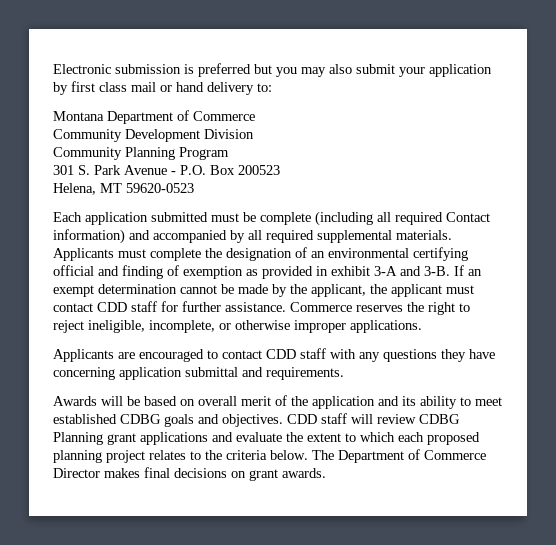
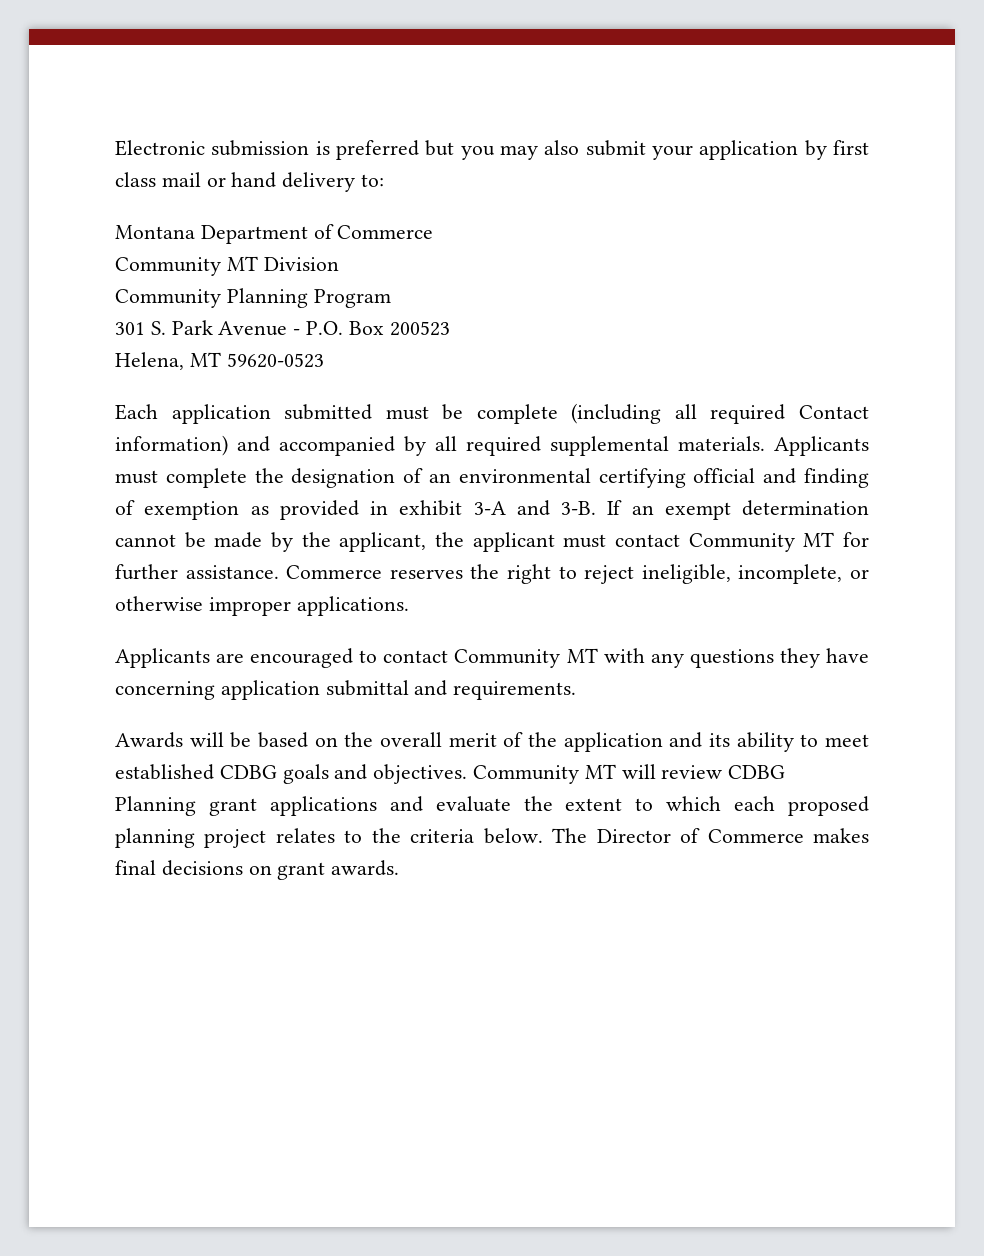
[125,129,200,142] Development -> [226,256,258,271] MT
[97,301,157,312] CDD staff -> [688,532,835,552] Community MT
[266,348,326,359] CDD staff -> [454,648,598,668] Community MT
(195, 402) none -> [344,732,374,747] the
[287,413,347,424] CDD staff -> [473,764,616,784] Community MT
[338,449,486,463] [53,468,100,478] Department of Commerce Director -> [596,828,804,843] Director of Commerce

